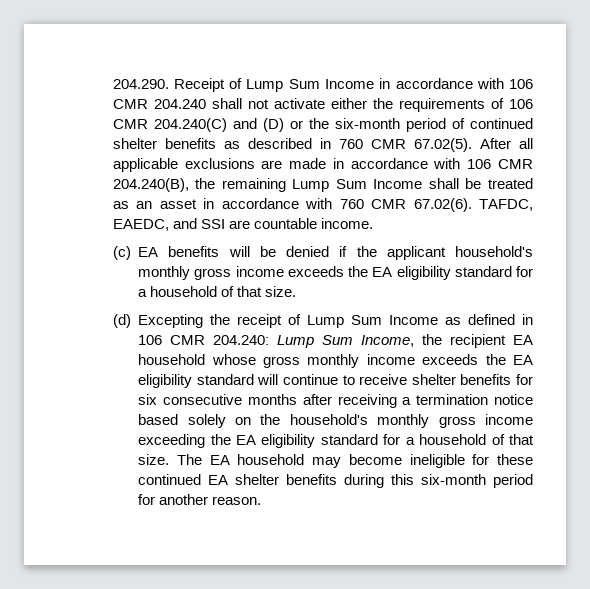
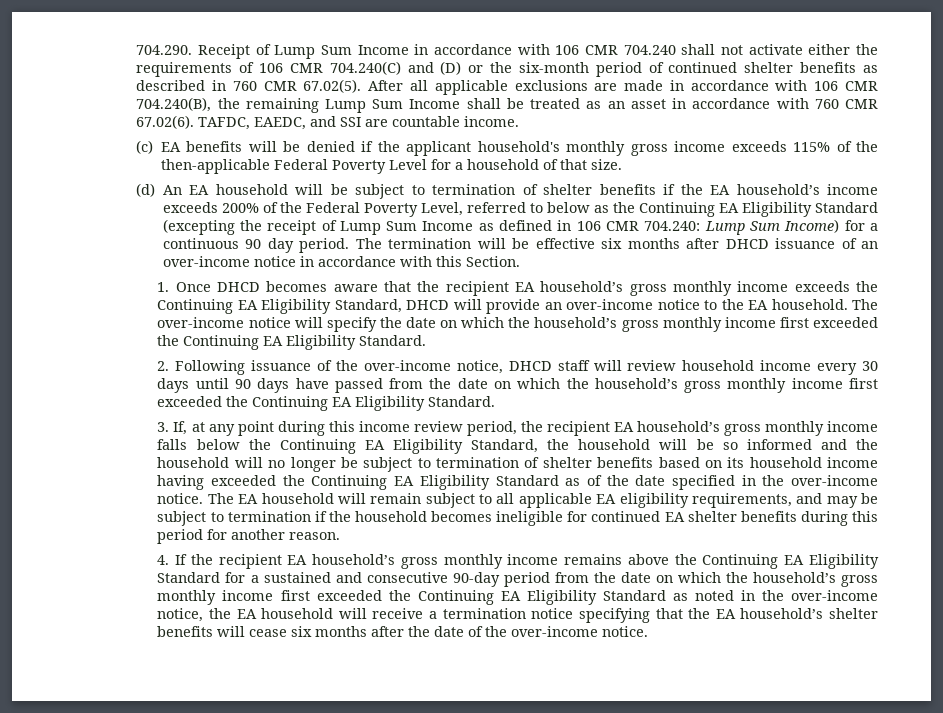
[112,79,169,89] 204.290. -> [136,45,193,55] 704.290.
[153,99,206,109] 204.240 -> [623,45,676,55] 704.240
[153,118,227,132] 204.240(C) -> [329,61,401,75] 704.240(C)
[112,178,189,192] 204.240(B), -> [136,97,212,112] 704.240(B),
[348,266,512,280] the EA eligibility standard -> [793,141,878,152] [160,159,427,174] 115% of the then-applicable Federal Poverty Level
[138,314,204,328] Excepting -> [162,184,878,199] [162,202,879,217] [162,219,235,235] An EA household will be subject to termination of shelter benefits if the EA household’s income exceeds 200% of the Federal Poverty Level, referred to below as the Continuing EA Eligibility Standard (excepting
[213,334,534,348] [138,354,256,365] 204.240: Lump Sum Income, the recipient EA household whose -> [644,219,879,235] [162,238,878,253] [162,256,520,267] [157,281,624,296] 704.240: Lump Sum Income) for a continuous 90 day period. The termination will be effective six months after DHCD issuance of an over-income notice in accordance with this Section. // 1. Once DHCD becomes aware that the recipient EA household’s
[513,355,533,365] [138,374,534,388] [138,394,534,408] [138,414,533,428] [138,434,535,448] [138,454,402,468] EA eligibility standard will continue to receive shelter benefits for six consecutive months after receiving a termination notice based solely on the household's monthly gross income exceeding the EA eligibility standard for a household of that size. The EA household may become -> [157,299,878,314] [157,317,878,332] [157,335,427,350] [157,360,878,375] [157,378,879,393] [157,396,496,411] [157,421,879,436] [157,439,878,454] [157,457,878,472] [157,475,879,490] [157,493,878,508] [157,511,493,526] Continuing EA Eligibility Standard, DHCD will provide an over-income notice to the EA household. The over-income notice will specify the date on which the household’s gross monthly income first exceeded the Continuing EA Eligibility Standard. // 2. Following issuance of the over-income notice, DHCD staff will review household income every 30 days until 90 days have passed from the date on which the household’s gross monthly income first exceeded the Continuing EA Eligibility Standard. // 3. If, at any point during this income review period, the recipient EA household’s gross monthly income falls below the Continuing EA Eligibility Standard, the household will be so informed and the household will no longer be subject to termination of shelter benefits based on its household income having exceeded the Continuing EA Eligibility Standard as of the date specified in the over-income notice. The EA household will remain subject to all applicable EA eligibility requirements, and may be subject to termination if the household becomes
[497,454,534,465] these -> (588, 516) none
[421,474,487,485] six-month -> (878, 516) none
(262, 500) none -> [157,554,880,569] [157,572,878,587] [157,590,878,605] [157,608,878,623] [157,626,649,637] // 4. If the recipient EA household’s gross monthly income remains above the Continuing EA Eligibility Standard for a sustained and consecutive 90-day period from the date on which the household’s gross monthly income first exceeded the Continuing EA Eligibility Standard as noted in the over-income notice, the EA household will receive a termination notice specifying that the EA household’s shelter benefits will cease six months after the date of the over-income notice.

